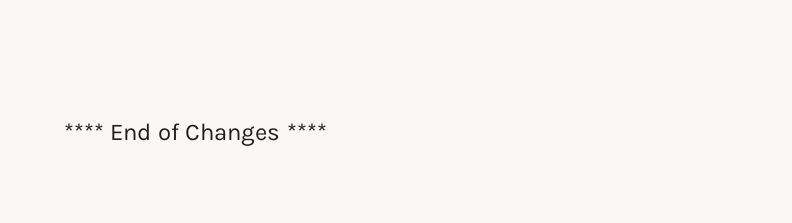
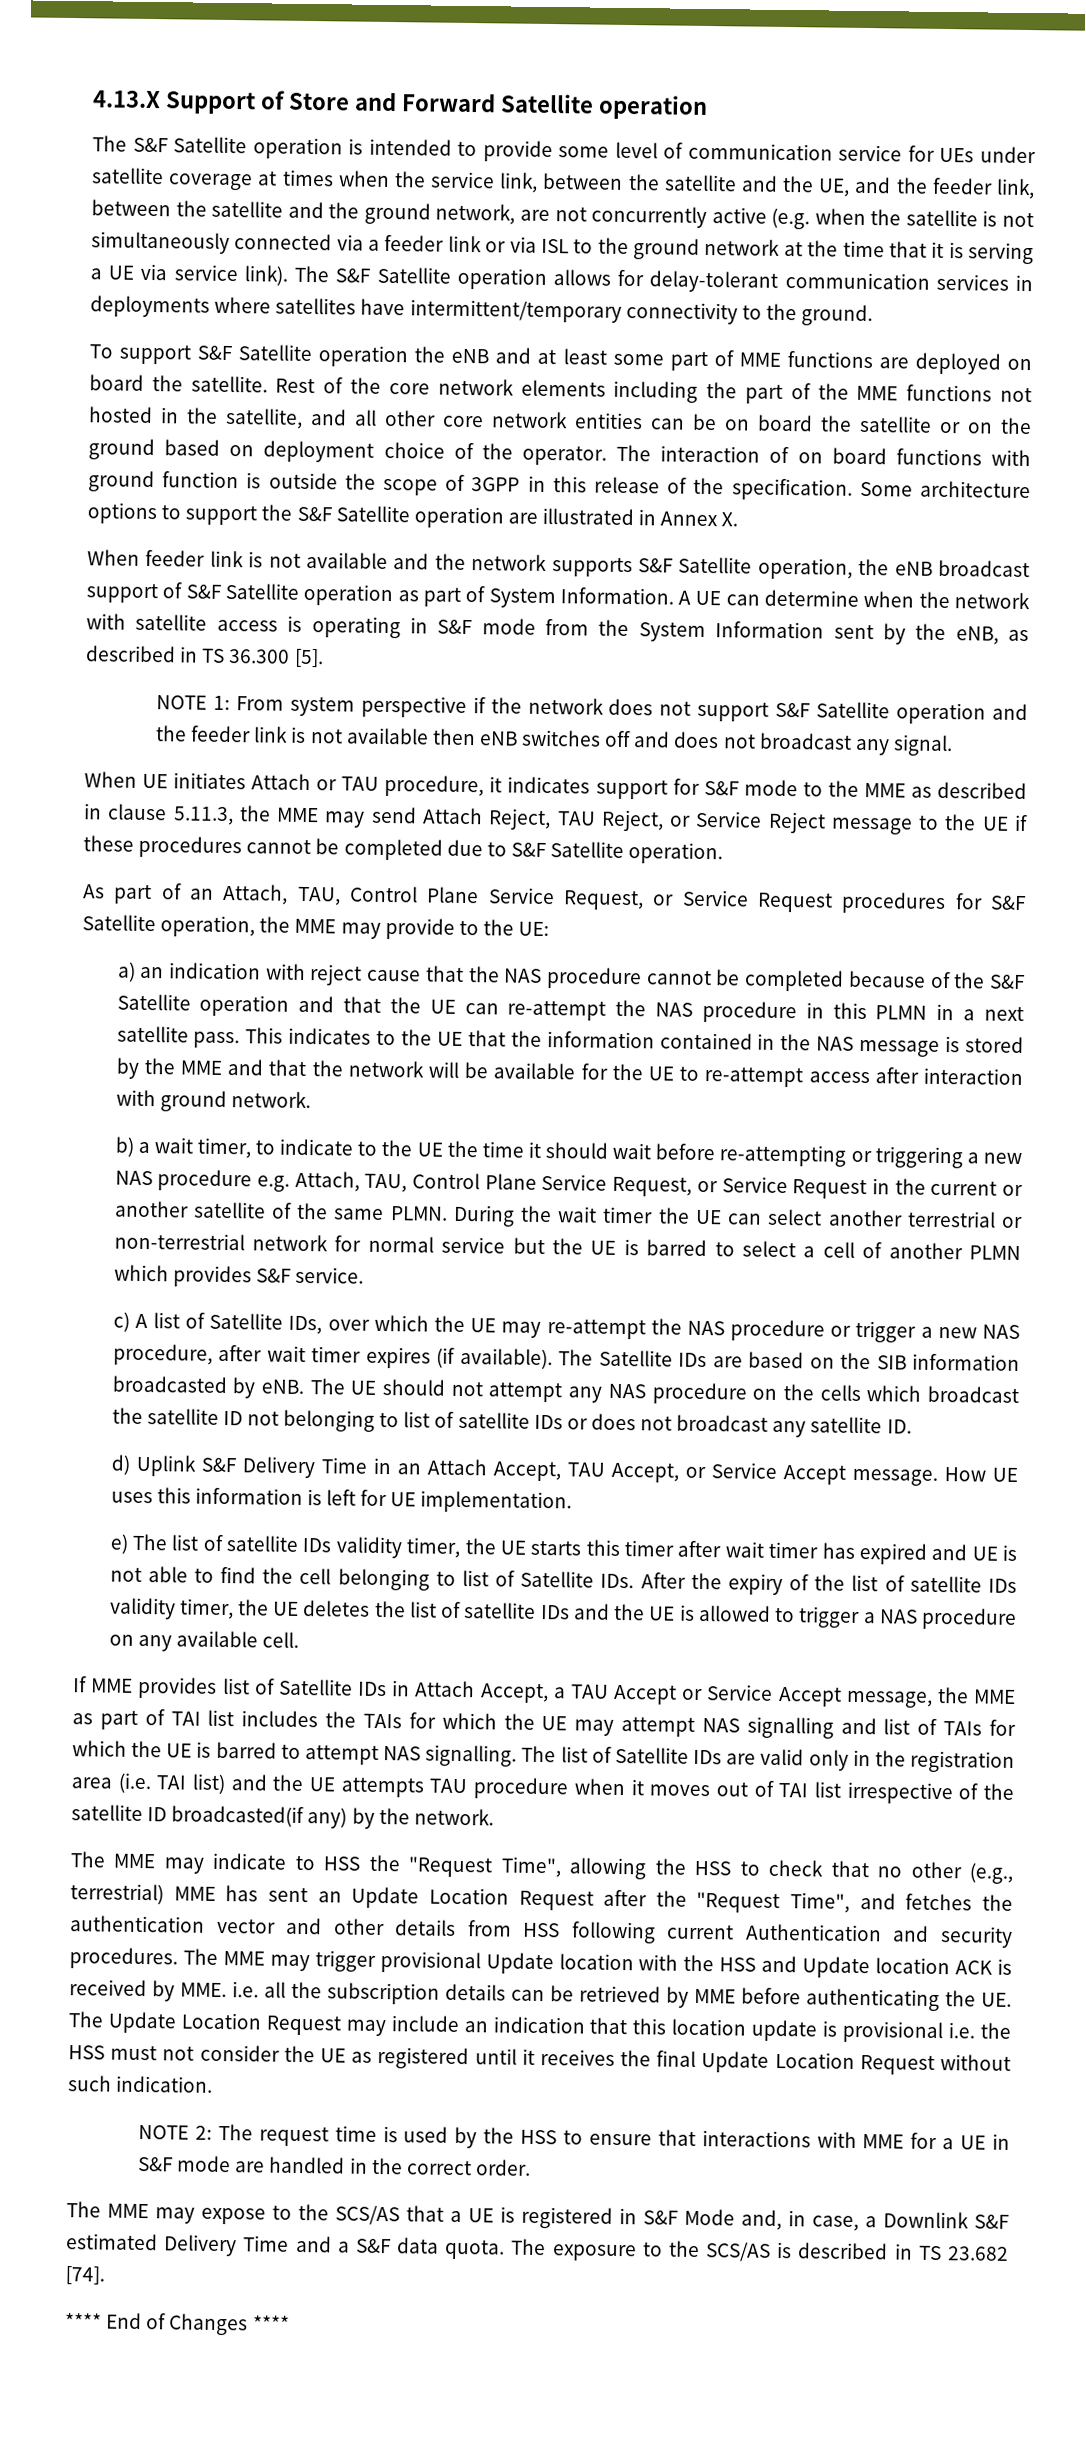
(64, 131) none -> [92,90,708,120] [92,135,1036,164] [92,167,1035,200] [91,199,1034,230] [91,231,1034,265] [90,263,1033,293] [90,295,874,327] [89,344,1032,375] [89,374,1032,404] [89,406,1032,435] [88,438,1031,467] [88,470,1032,501] [87,502,739,529] [87,549,1030,580] [86,582,1030,610] [86,613,1029,645] [86,645,324,668] [156,695,1028,725] [156,725,953,757] [84,771,1027,800] [84,803,1029,835] [83,835,724,865] [83,883,1027,915] [82,914,550,940] [116,961,1025,992] [116,993,1024,1024] [116,1025,1024,1057] [115,1057,1024,1088] [115,1089,311,1113] [114,1136,1022,1169] [114,1169,1024,1200] [114,1200,1023,1229] [113,1232,1021,1261] [113,1264,364,1288] [112,1311,1021,1343] [112,1343,1020,1371] [111,1375,1019,1405] [111,1407,912,1438] [110,1454,1018,1486] [110,1487,573,1514] [109,1533,1018,1565] [109,1566,1017,1596] [108,1597,1018,1630] [108,1630,299,1652] [73,1676,1016,1708] [72,1709,1017,1739] [72,1740,1015,1773] [71,1772,1015,1805] [71,1804,494,1829] [70,1851,1014,1884] [70,1883,1013,1914] [70,1915,1013,1948] [69,1947,1012,1979] [69,1979,1012,2012] [68,2011,1012,2044] [68,2044,1011,2075] [68,2075,214,2093] [138,2123,1011,2150] [138,2155,531,2176] [66,2201,1009,2232] [66,2233,1009,2262] [65,2266,105,2285] 4.13.X Support of Store and Forward Satellite operation // The S&F Satellite operation is intended to provide some level of communication service for UEs under satellite coverage at times when the service link, between the satellite and the UE, and the feeder link, between the satellite and the ground network, are not concurrently active (e.g. when the satellite is not simultaneously connected via a feeder link or via ISL to the ground network at the time that it is serving a UE via service link). The S&F Satellite operation allows for delay-tolerant communication services in deployments where satellites have intermittent/temporary connectivity to the ground. // To support S&F Satellite operation the eNB and at least some part of MME functions are deployed on board the satellite. Rest of the core network elements including the part of the MME functions not hosted in the satellite, and all other core network entities can be on board the satellite or on the ground based on deployment choice of the operator. The interaction of on board functions with ground function is outside the scope of 3GPP in this release of the specification. Some architecture options to support the S&F Satellite operation are illustrated in Annex X. // When feeder link is not available and the network supports S&F Satellite operation, the eNB broadcast support of S&F Satellite operation as part of System Information. A UE can determine when the network with satellite access is operating in S&F mode from the System Information sent by the eNB, as described in TS 36.300 [5]. // NOTE 1: From system perspective if the network does not support S&F Satellite operation and the feeder link is not available then eNB switches off and does not broadcast any signal. // When UE initiates Attach or TAU procedure, it indicates support for S&F mode to the MME as described in clause 5.11.3, the MME may send Attach Reject, TAU Reject, or Service Reject message to the UE if these procedures cannot be completed due to S&F Satellite operation. // As part of an Attach, TAU, Control Plane Service Request, or Service Request procedures for S&F Satellite operation, the MME may provide to the UE: // a) an indication with reject cause that the NAS procedure cannot be completed because of the S&F Satellite operation and that the UE can re-attempt the NAS procedure in this PLMN in a next satellite pass. This indicates to the UE that the information contained in the NAS message is stored by the MME and that the network will be available for the UE to re-attempt access after interaction with ground network. // b) a wait timer, to indicate to the UE the time it should wait before re-attempting or triggering a new NAS procedure e.g. Attach, TAU, Control Plane Service Request, or Service Request in the current or another satellite of the same PLMN. During the wait timer the UE can select another terrestrial or non-terrestrial network for normal service but the UE is barred to select a cell of another PLMN which provides S&F service. // c) A list of Satellite IDs, over which the UE may re-attempt the NAS procedure or trigger a new NAS procedure, after wait timer expires (if available). The Satellite IDs are based on the SIB information broadcasted by eNB. The UE should not attempt any NAS procedure on the cells which broadcast the satellite ID not belonging to list of satellite IDs or does not broadcast any satellite ID. // d) Uplink S&F Delivery Time in an Attach Accept, TAU Accept, or Service Accept message. How UE uses this information is left for UE implementation. // e) The list of satellite IDs validity timer, the UE starts this timer after wait timer has expired and UE is not able to find the cell belonging to list of Satellite IDs. After the expiry of the list of satellite IDs validity timer, the UE deletes the list of satellite IDs and the UE is allowed to trigger a NAS procedure on any available cell. // If MME provides list of Satellite IDs in Attach Accept, a TAU Accept or Service Accept message, the MME as part of TAI list includes the TAIs for which the UE may attempt NAS signalling and list of TAIs for which the UE is barred to attempt NAS signalling. The list of Satellite IDs are valid only in the registration area (i.e. TAI list) and the UE attempts TAU procedure when it moves out of TAI list irrespective of the satellite ID broadcasted(if any) by the network. // The MME may indicate to HSS the "Request Time", allowing the HSS to check that no other (e.g., terrestrial) MME has sent an Update Location Request after the "Request Time", and fetches the authentication vector and other details from HSS following current Authentication and security procedures. The MME may trigger provisional Update location with the HSS and Update location ACK is received by MME. i.e. all the subscription details can be retrieved by MME before authenticating the UE. The Update Location Request may include an indication that this location update is provisional i.e. the HSS must not consider the UE as registered until it receives the final Update Location Request without such indication. // NOTE 2: The request time is used by the HSS to ensure that interactions with MME for a UE in S&F mode are handled in the correct order. // The MME may expose to the SCS/AS that a UE is registered in S&F Mode and, in case, a Downlink S&F estimated Delivery Time and a S&F data quota. The exposure to the SCS/AS is described in TS 23.682 [74]. //

